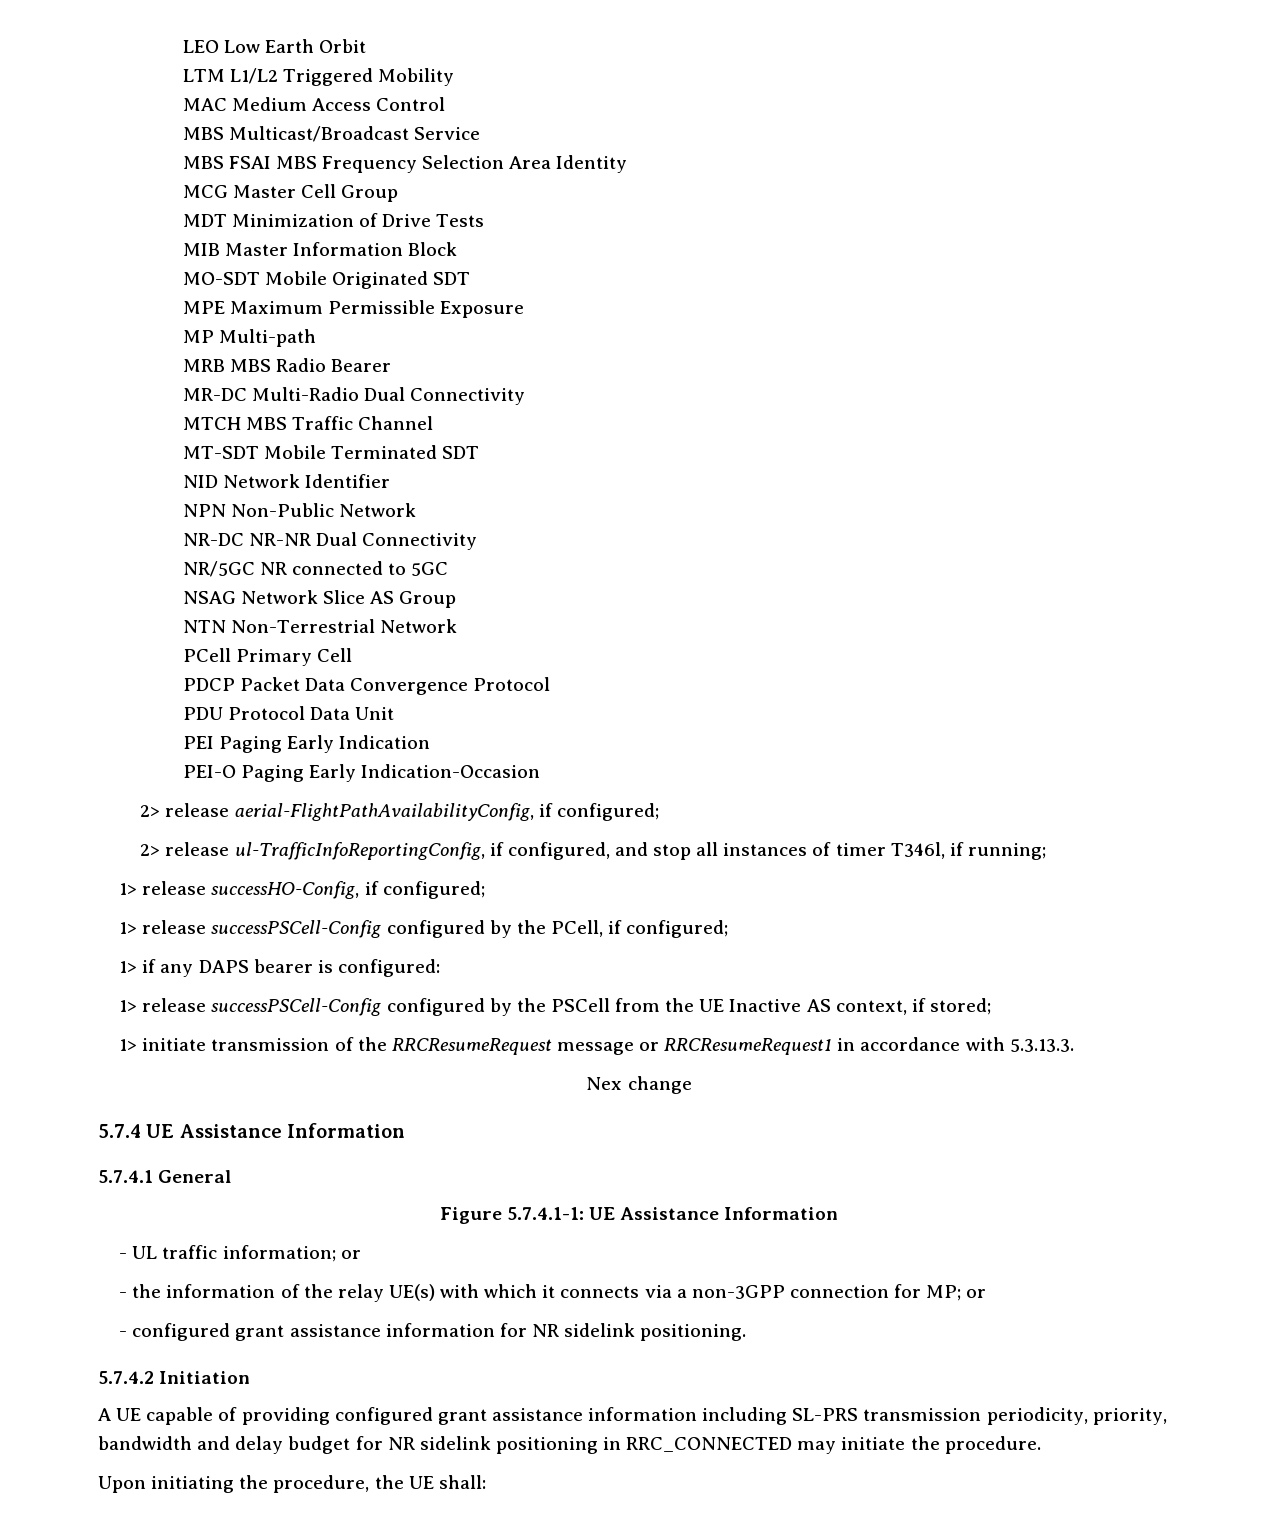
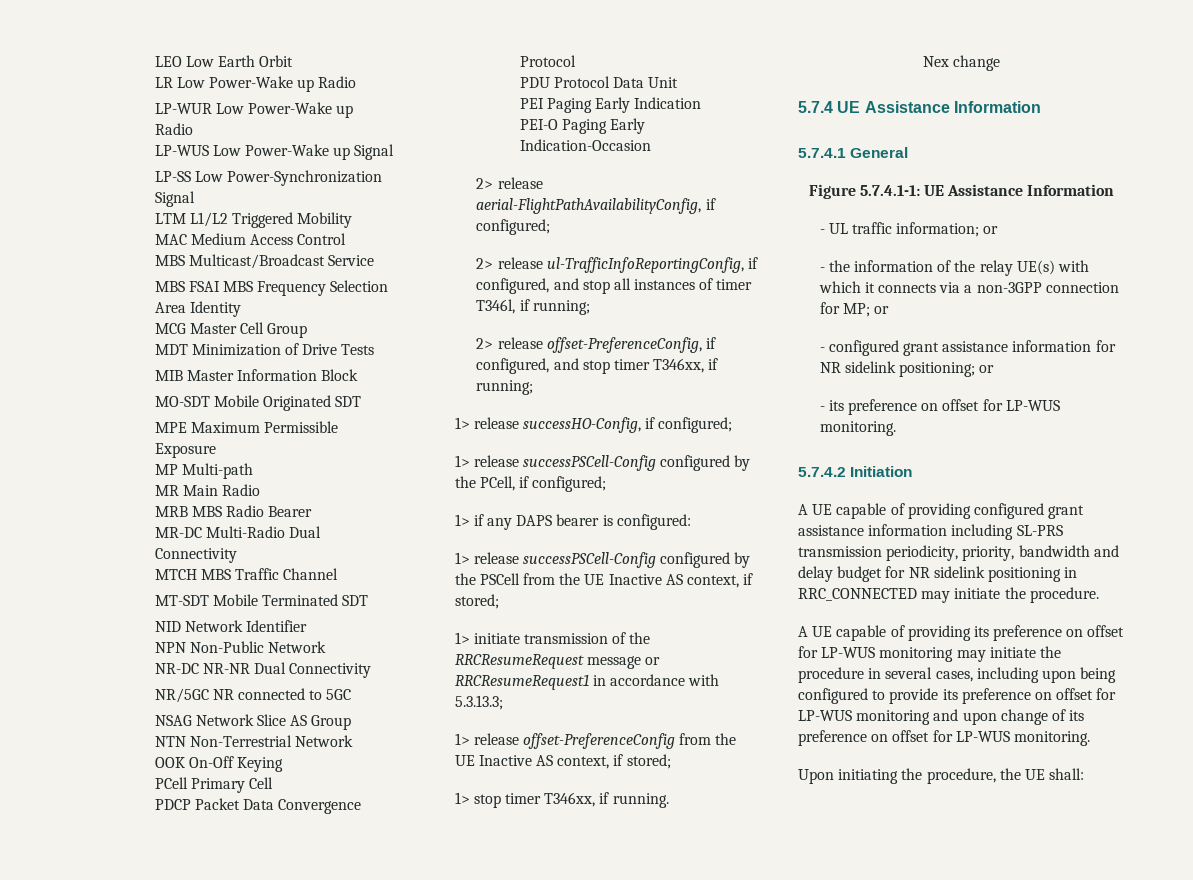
(367, 46) none -> [154,76,357,92] [154,102,354,118] [154,123,193,135] [154,144,395,160] [154,170,383,186] [154,191,195,207] // LR Low Power-Wake up Radio // LP-WUR Low Power-Wake up Radio // LP-WUS Low Power-Wake up Signal // LP-SS Low Power-Synchronization Signal
(316, 338) none -> [154,484,261,496] // MR Main Radio
(457, 626) none -> [154,756,284,772] // OOK On-Off Keying
(1046, 851) none -> [476,337,716,353] [476,358,719,374] [476,380,534,395] // 2> release offset-PreferenceConfig, if configured, and stop timer T346xx, if running;
[1009,1039,1074,1052] 5.3.13.3. -> [454,695,503,710] [454,733,737,749] [454,754,671,769] [454,792,669,808] 5.3.13.3; // 1> release offset-PreferenceConfig from the UE Inactive AS context, if stored; // 1> stop timer T346xx, if running.
[640,1324,747,1341] positioning. -> [899,362,995,377] [819,399,1060,415] [819,421,896,436] positioning; or // - its preference on offset for LP-WUS monitoring.
(1041, 1445) none -> [798,625,1125,641] [798,646,1061,662] [798,667,1117,683] [798,688,1117,704] [798,709,1085,725] [798,730,1090,746] // A UE capable of providing its preference on offset for LP-WUS monitoring may initiate the procedure in several cases, including upon being configured to provide its preference on offset for LP-WUS monitoring and upon change of its preference on offset for LP-WUS monitoring.

